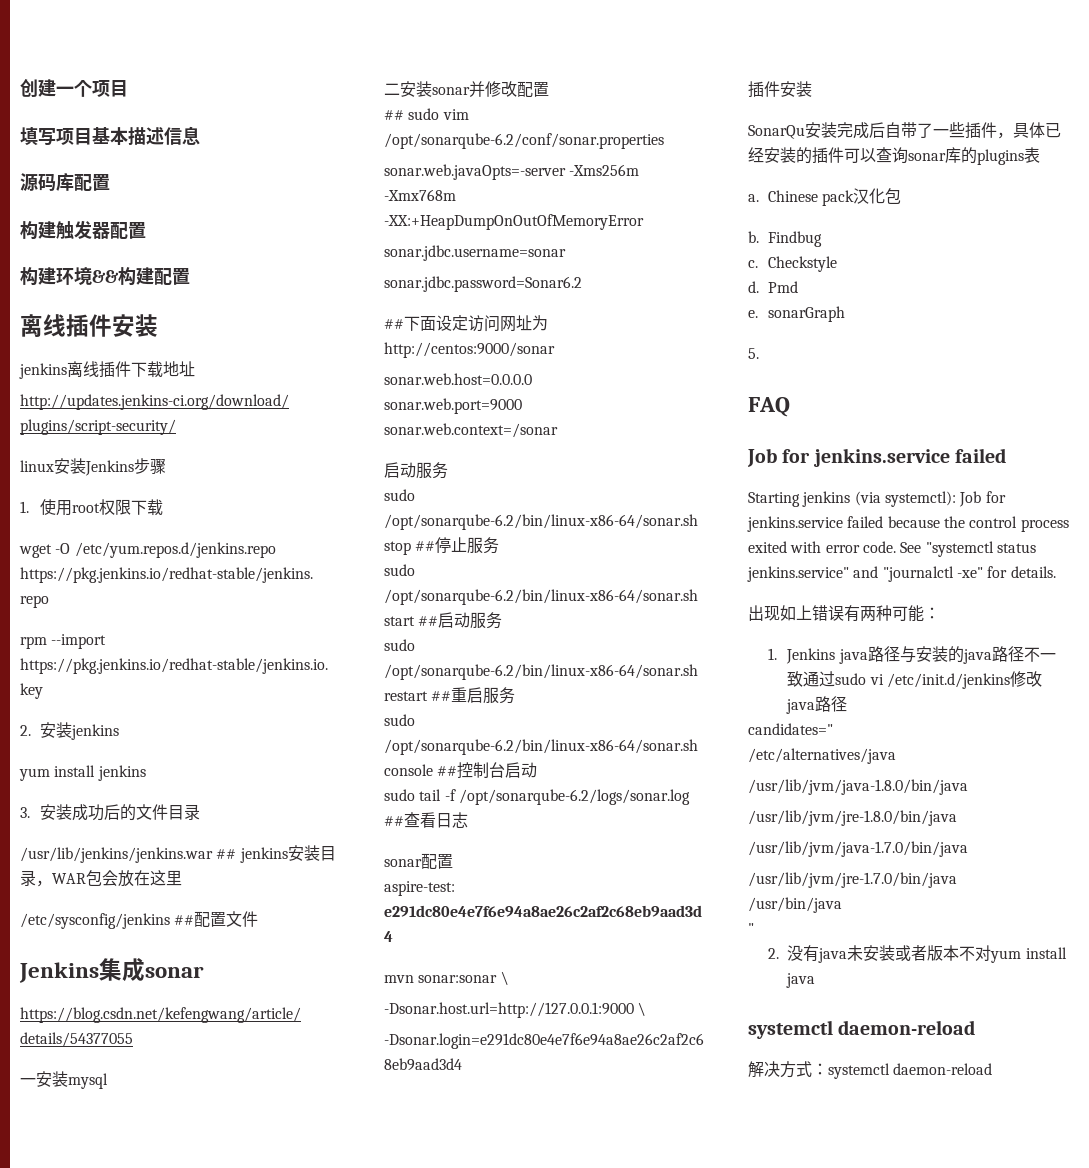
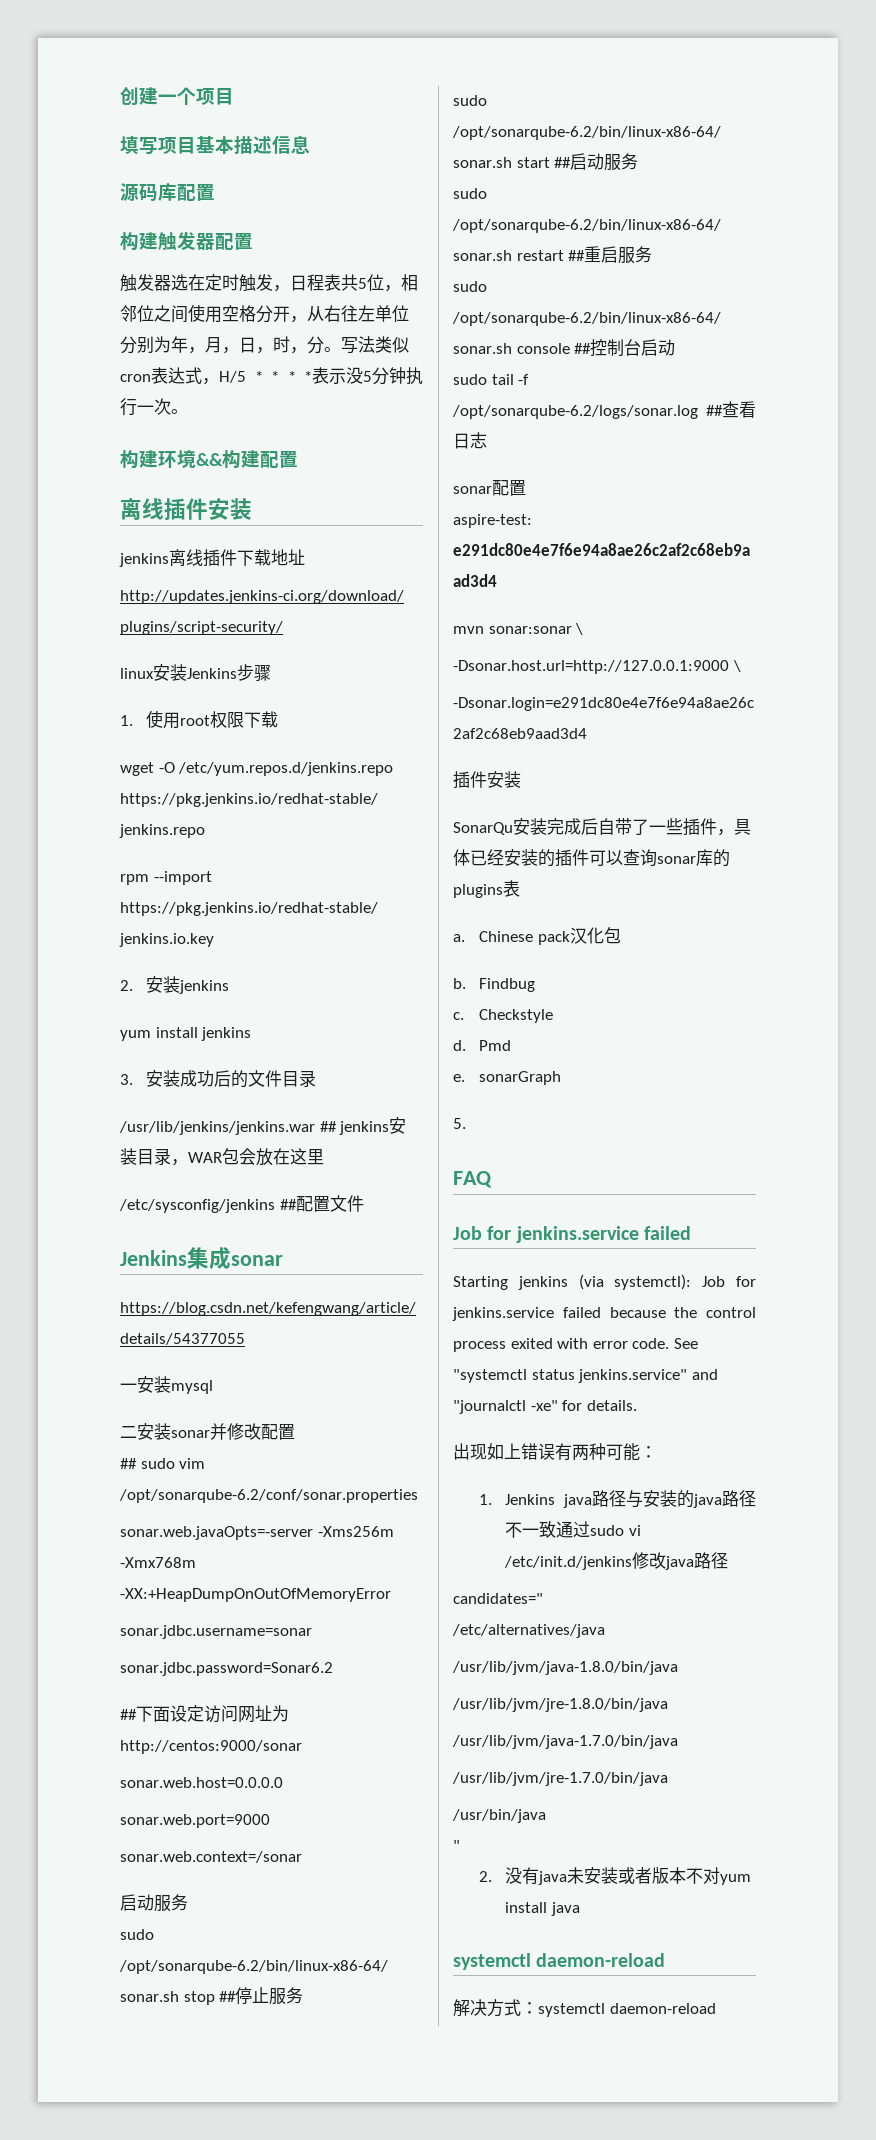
(146, 230) none -> [120,274,418,292] [120,304,409,323] [120,336,409,354] [120,367,423,385] [120,398,188,416] // 触发器选在定时触发，日程表共5位，相邻位之间使用空格分开，从右往左单位分别为年，月，日，时，分。写法类似cron表达式，H/5 * * * *表示没5分钟执行一次。

